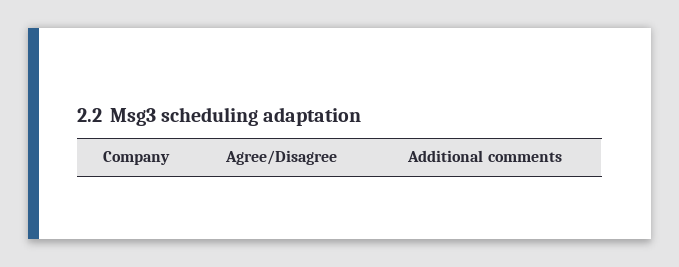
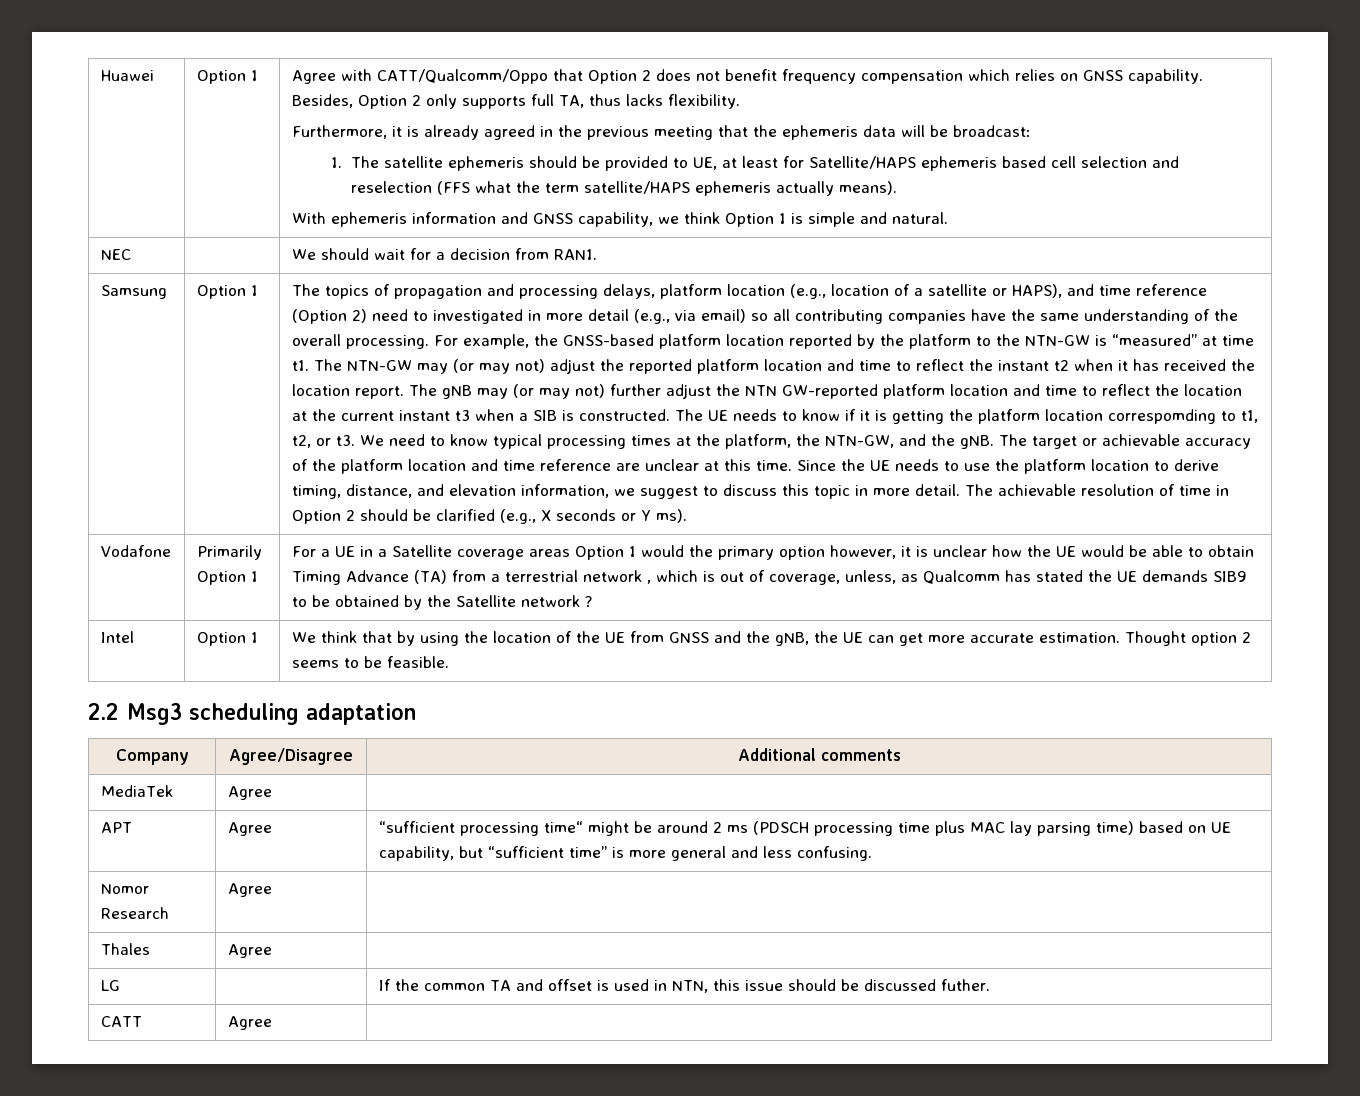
(77, 115) none -> [100,70,154,81] [196,70,258,84] [291,69,1203,84] [291,94,740,109] [291,125,1031,140] [331,156,1179,171] [350,181,897,196] [291,212,948,227] [100,249,131,260] [291,248,597,260] [100,285,167,299] [196,285,258,299] [291,284,1207,299] [291,309,1238,324] [291,334,1254,349] [291,359,1255,374] [291,384,1242,399] [291,409,1258,424] [291,434,1251,449] [291,459,1219,474] [291,484,1229,499] [291,509,687,524] [100,545,171,557] [196,545,262,560] [196,571,258,585] [291,545,1254,560] [291,570,1247,585] [291,595,592,610] [100,631,134,643] [196,632,258,646] [291,631,1251,646] [291,656,449,668] Huawei | Option 1 | Agree with CATT/Qualcomm/Oppo that Option 2 does not benefit frequency compensation which relies on GNSS capability. Besides, Option 2 only supports full TA, thus lacks flexibility. // Furthermore, it is already agreed in the previous meeting that the ephemeris data will be broadcast: // 1. The satellite ephemeris should be provided to UE, at least for Satellite/HAPS ephemeris based cell selection and reselection (FFS what the term satellite/HAPS ephemeris actually means). // With ephemeris information and GNSS capability, we think Option 1 is simple and natural. // NEC | | We should wait for a decision from RAN1. // Samsung | Option 1 | The topics of propagation and processing delays, platform location (e.g., location of a satellite or HAPS), and time reference (Option 2) need to investigated in more detail (e.g., via email) so all contributing companies have the same understanding of the overall processing. For example, the GNSS-based platform location reported by the platform to the NTN-GW is “measured” at time t1. The NTN-GW may (or may not) adjust the reported platform location and time to reflect the instant t2 when it has received the location report. The gNB may (or may not) further adjust the NTN GW-reported platform location and time to reflect the location at the current instant t3 when a SIB is constructed. The UE needs to know if it is getting the platform location correspomding to t1, t2, or t3. We need to know typical processing times at the platform, the NTN-GW, and the gNB. The target or achievable accuracy of the platform location and time reference are unclear at this time. Since the UE needs to use the platform location to derive timing, distance, and elevation information, we suggest to discuss this topic in more detail. The achievable resolution of time in Option 2 should be clarified (e.g., X seconds or Y ms). // Vodafone | Primarily Option 1 | For a UE in a Satellite coverage areas Option 1 would the primary option however, it is unclear how the UE would be able to obtain Timing Advance (TA) from a terrestrial network , which is out of coverage, unless, as Qualcomm has stated the UE demands SIB9 to be obtained by the Satellite network ? // Intel | Option 1 | We think that by using the location of the UE from GNSS and the gNB, the UE can get more accurate estimation. Thought option 2 seems to be feasible. //
(562, 157) none -> [100,785,173,797] [227,786,272,800] [100,822,132,833] [227,822,272,836] [378,821,1231,836] [378,846,872,861] [100,884,149,894] [100,907,169,919] [227,883,272,897] [100,943,150,955] [227,944,272,958] [100,980,120,991] [378,979,990,993] [100,1016,142,1027] [227,1016,272,1030] // MediaTek | Agree | // APT | Agree | “sufficient processing time“ might be around 2 ms (PDSCH processing time plus MAC lay parsing time) based on UE capability, but “sufficient time” is more general and less confusing. // Nomor Research | Agree | // Thales | Agree | // LG | | If the common TA and offset is used in NTN, this issue should be discussed futher. // CATT | Agree |

